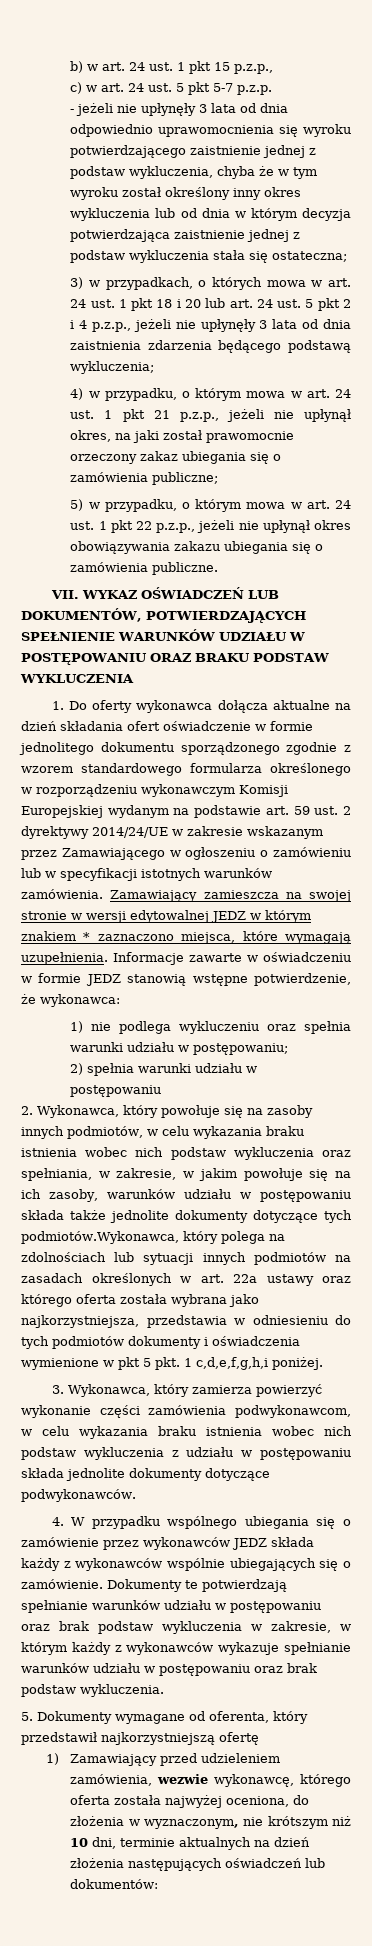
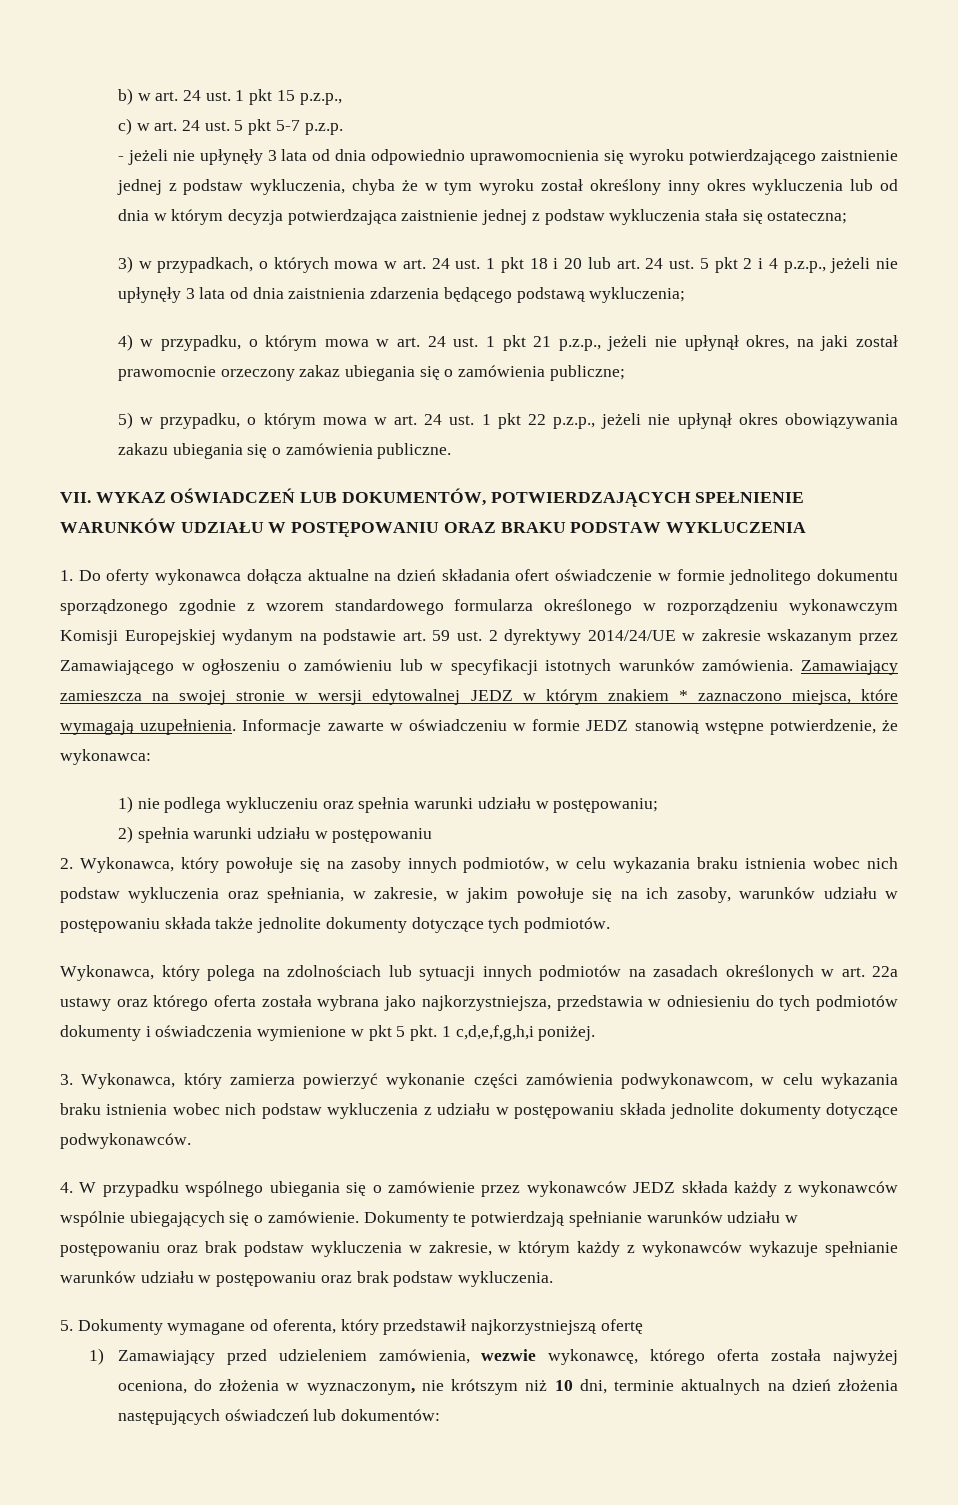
[21,1231,179,1244] podmiotów.Wykonawca, -> [524,917,611,933] [60,965,154,981] podmiotów. // Wykonawca,

